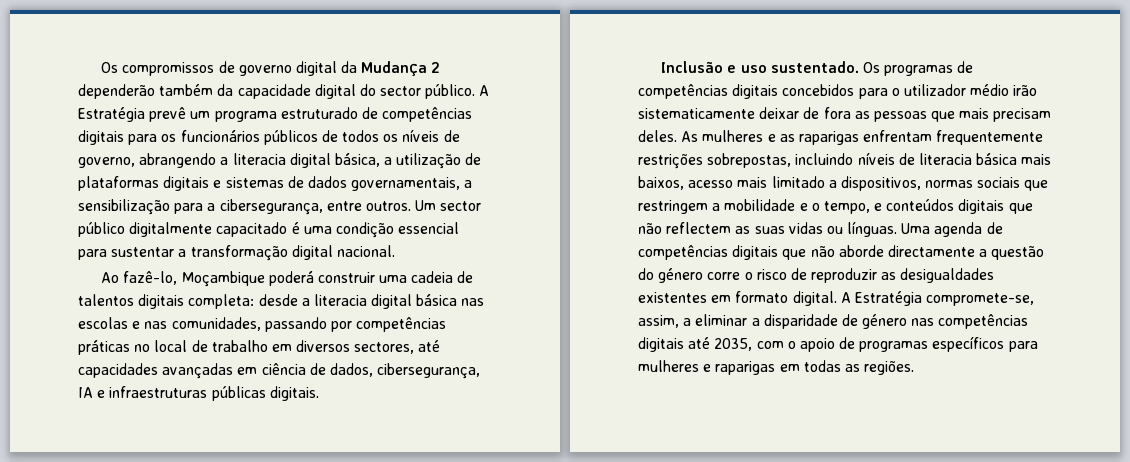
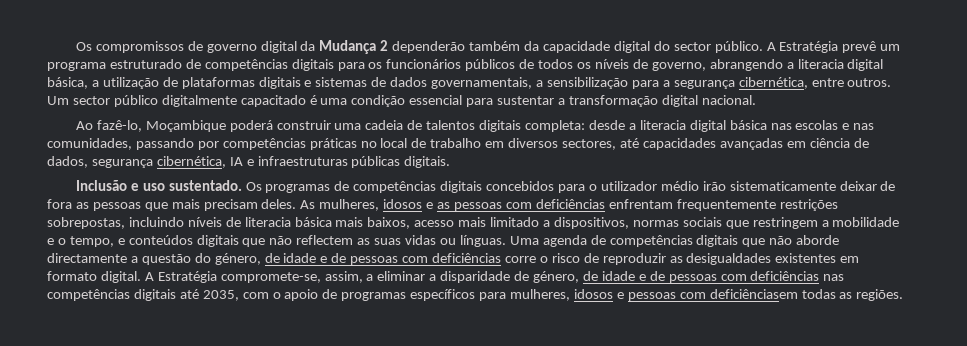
[219,199,323,215] cibersegurança, -> [673,77,808,89] segurança cibernética,
[377,363,481,379] cibersegurança, -> [91,156,226,168] segurança cibernética,
[702,130,859,145] mulheres e as raparigas -> [319,199,605,211] mulheres, idosos e as pessoas com deficiências
[658,268,704,283] género -> [214,253,502,265] género, de idade e de pessoas com deficiências
[862,314,908,329] género -> [533,271,820,283] género, de idade e de pessoas com deficiências
[638,360,800,375] mulheres e raparigas em -> [510,289,798,301] mulheres, idosos e pessoas com deficiênciasem

